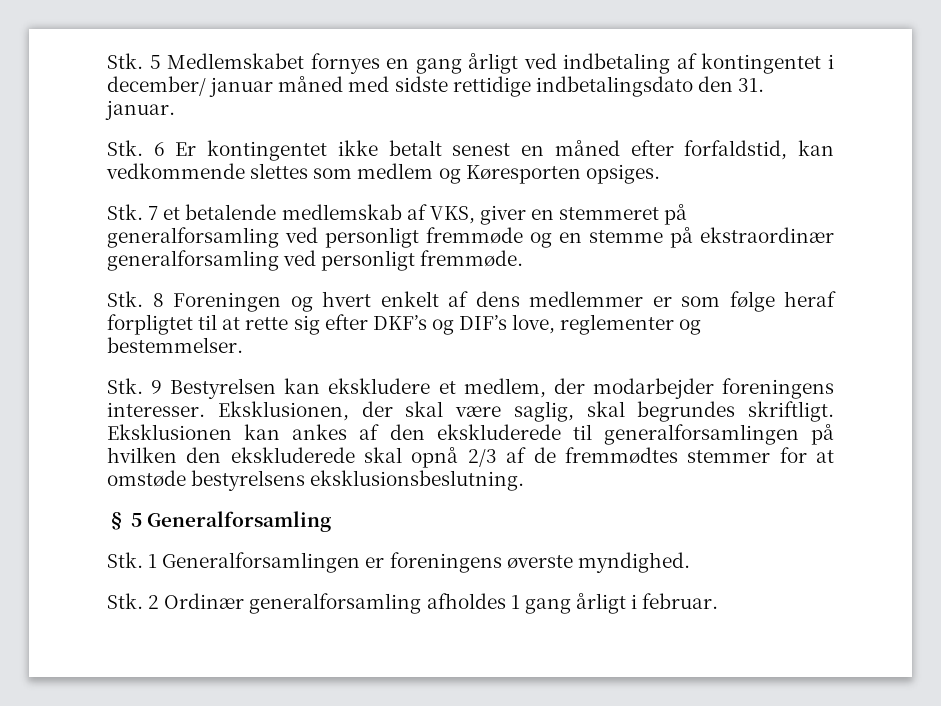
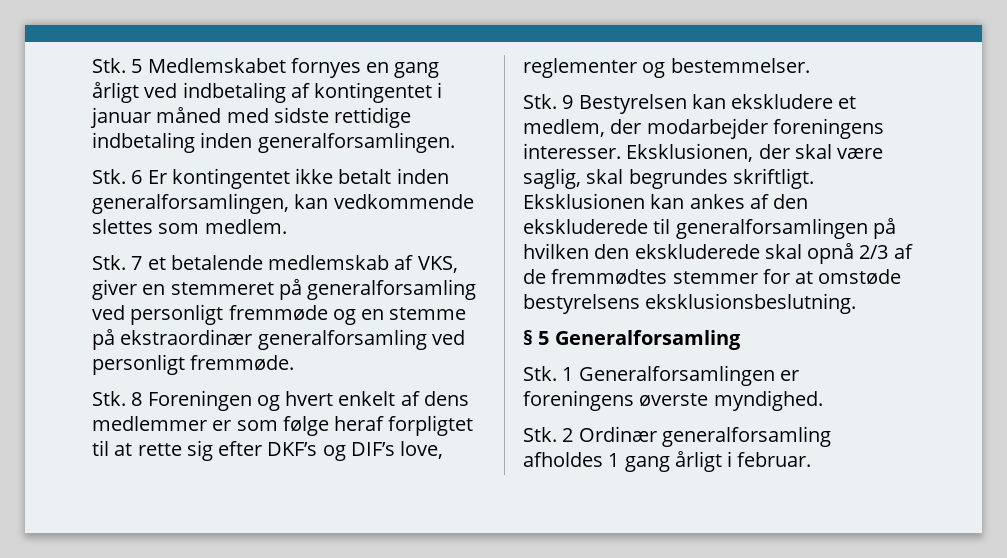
[107,76,206,96] december/ -> (443, 90) none
[535,76,765,97] [105,100,175,120] indbetalingsdato den 31. januar. -> [92,132,455,153] indbetaling inden generalforsamlingen.
[452,140,835,160] [106,163,660,184] senest en måned efter forfaldstid, kan vedkommende slettes som medlem og Køresporten opsiges. -> [396,168,449,184] [92,193,474,214] [92,219,287,234] inden generalforsamlingen, kan vedkommende slettes som medlem.

